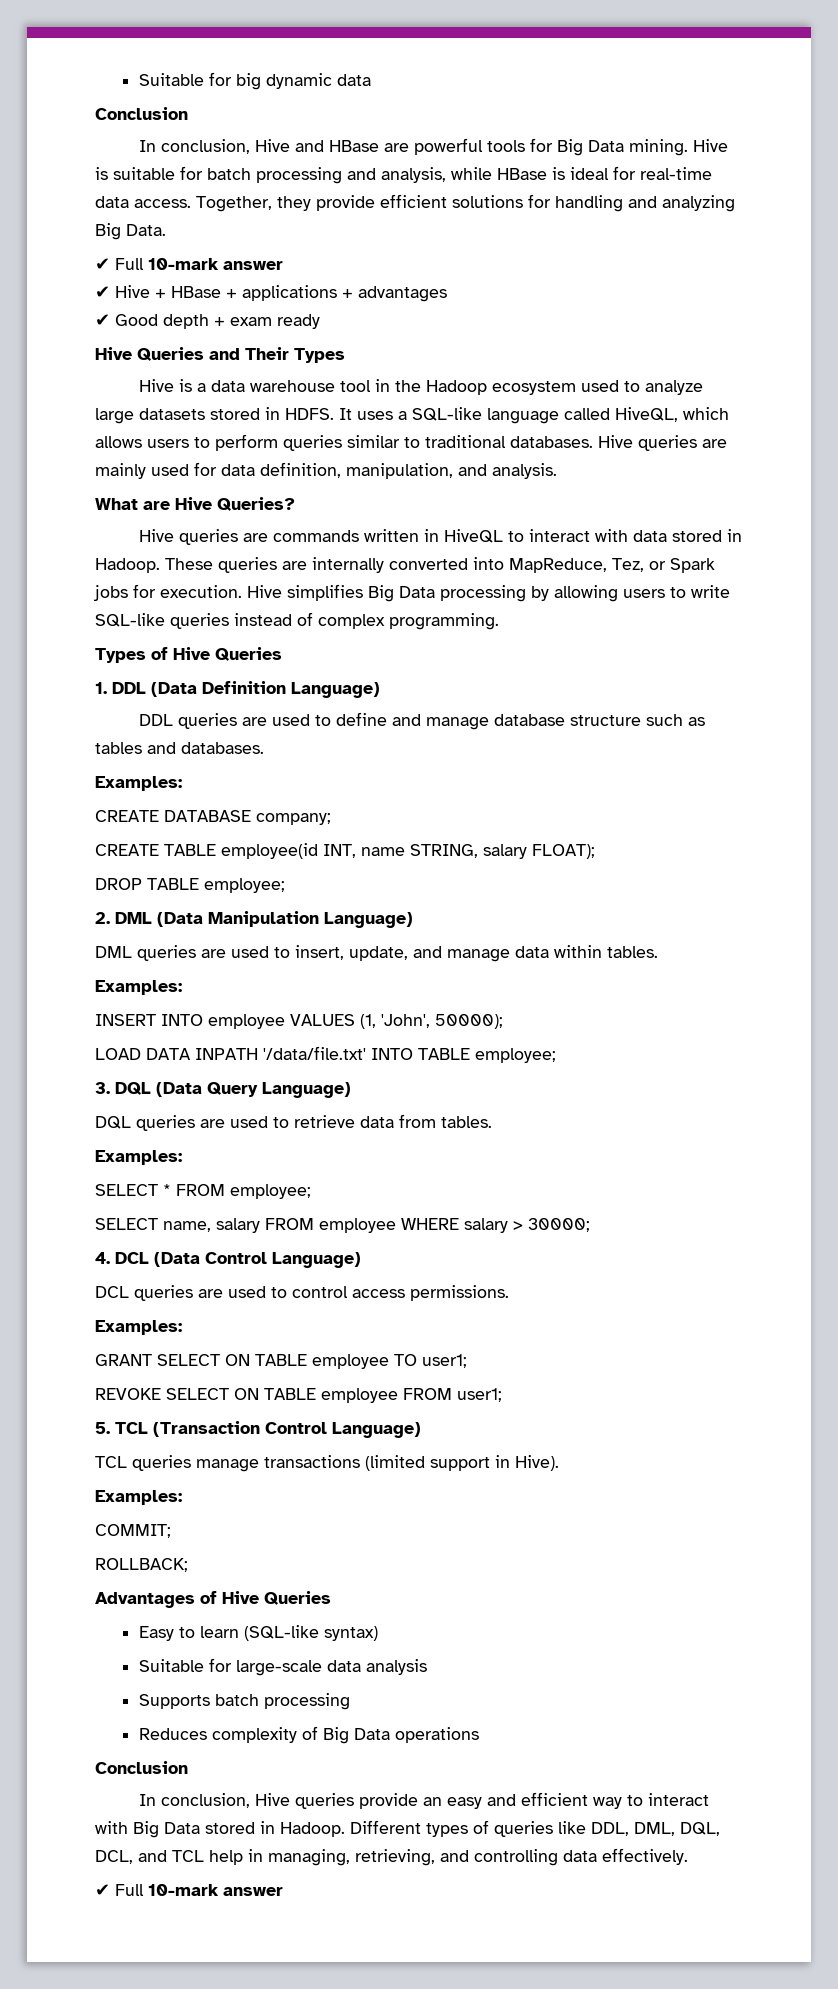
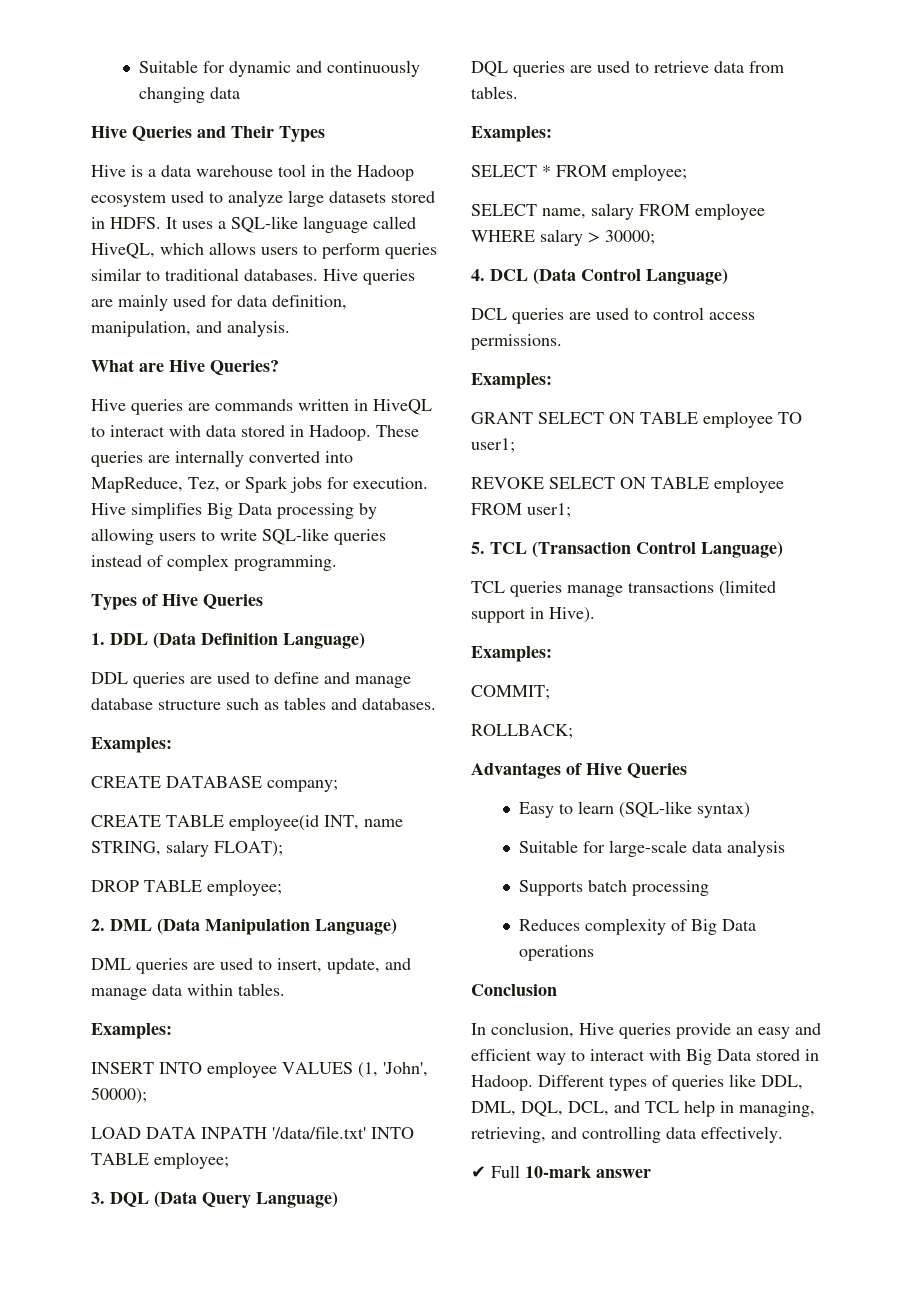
[138,72,371,90] [95,107,188,120] [138,138,728,156] [95,166,712,184] [95,194,735,212] [95,223,166,240] [95,258,283,270] [95,285,447,302] [95,314,320,329] Suitable for big dynamic data // Conclusion // In conclusion, Hive and HBase are powerful tools for Big Data mining. Hive is suitable for batch processing and analysis, while HBase is ideal for real-time data access. Together, they provide efficient solutions for handling and analyzing Big Data. // ✔ Full 10-mark answer // ✔ Hive + HBase + applications + advantages // ✔ Good depth + exam ready -> [138,60,420,77] [138,87,240,103] Suitable for dynamic and continuously changing data

